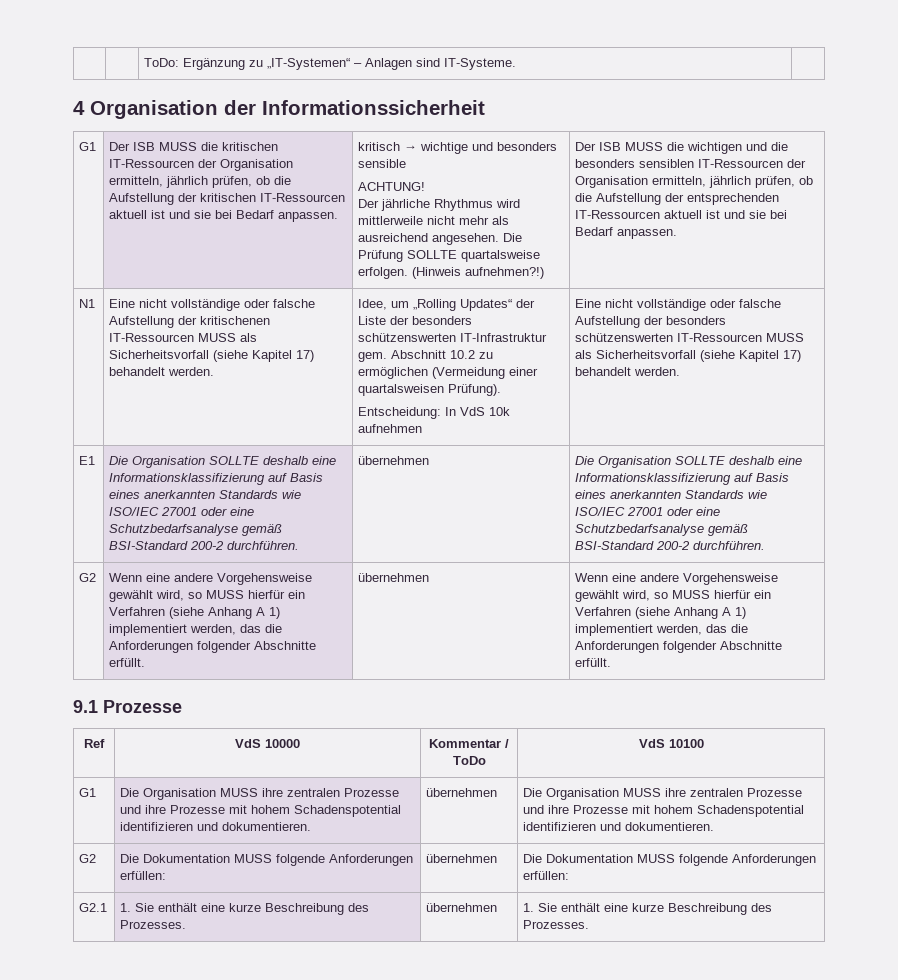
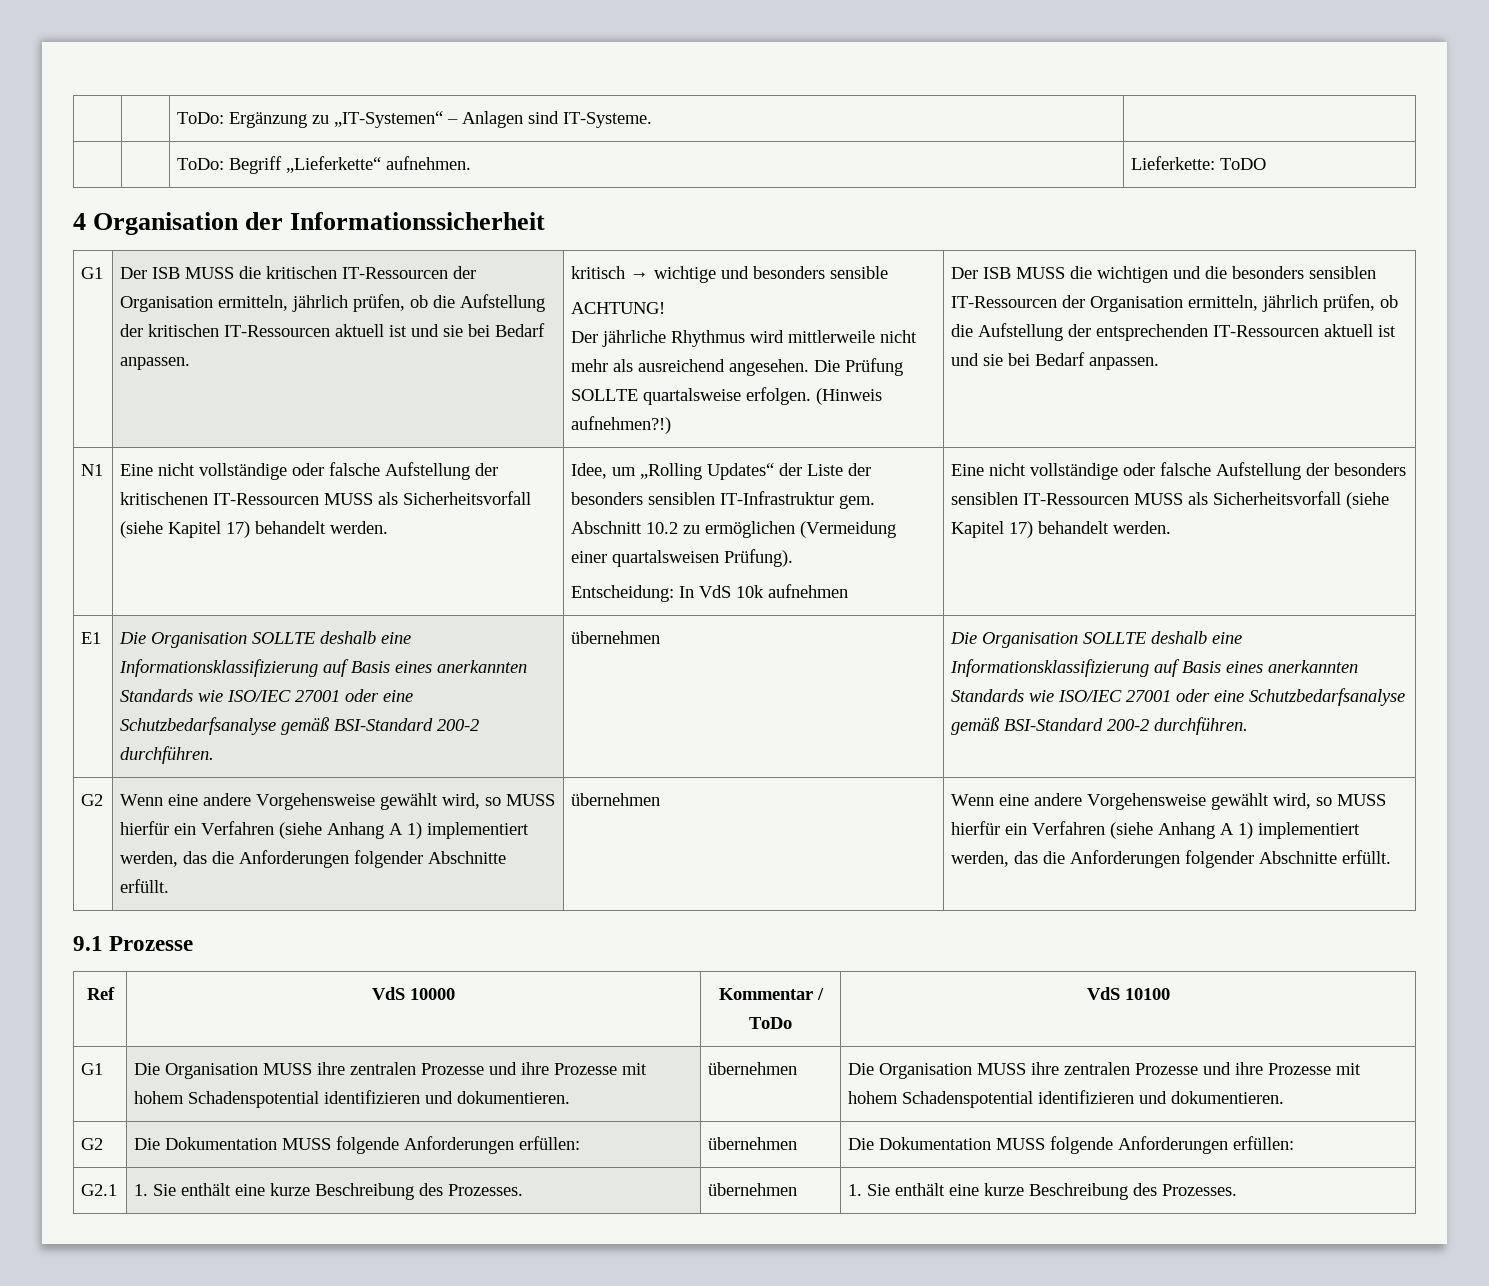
(517, 64) none -> [177,156,472,174] [1131,156,1267,170] // | | ToDo: Begriff „Lieferkette“ aufnehmen. | Lieferkette: ToDO
[358,333,457,342] schützenswerten -> [648,492,716,505] sensiblen
[575,333,674,342] schützenswerten -> [951,492,1019,505] sensiblen

